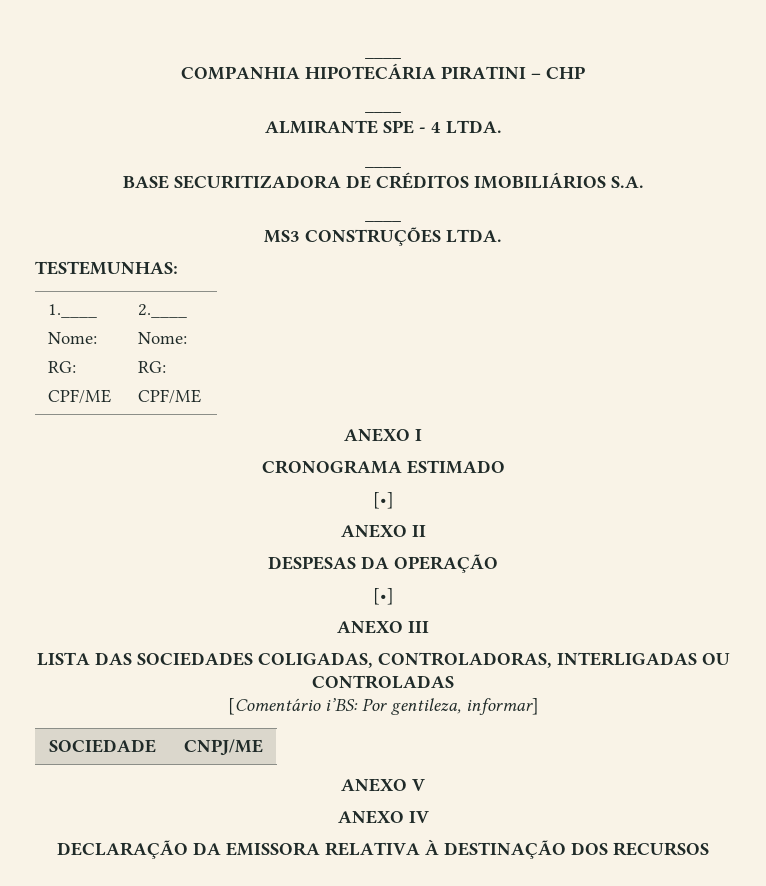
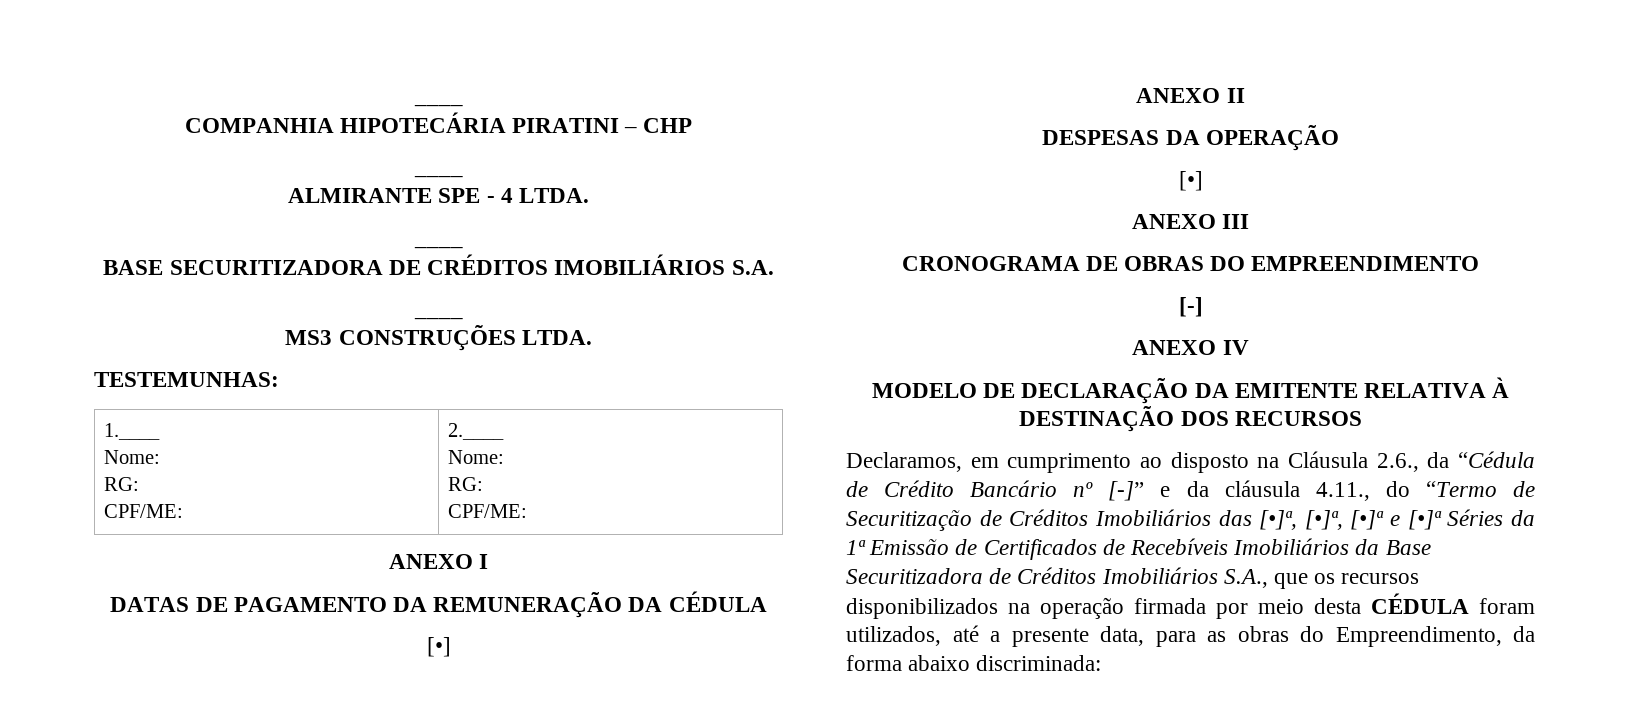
[48,389,112,404] CPF/ME -> [104,504,184,518] CPF/ME:
[138,389,202,404] CPF/ME -> [448,504,528,518] CPF/ME:
[261,460,505,474] CRONOGRAMA ESTIMADO -> [110,591,767,618] DATAS DE PAGAMENTO DA REMUNERAÇÃO DA CÉDULA
[36,652,730,668] [312,675,454,689] [227,698,539,715] [49,739,156,753] [183,739,263,756] [341,778,425,792] LISTA DAS SOCIEDADES COLIGADAS, CONTROLADORAS, INTERLIGADAS OU CONTROLADAS // [Comentário i’BS: Por gentileza, informar] // SOCIEDADE | CNPJ/ME // ANEXO V -> [901,256,1480,271] [1178,297,1203,317] CRONOGRAMA DE OBRAS DO EMPREENDIMENTO // [-]
(429, 817) none -> [871,383,1016,398] MODELO DE
[226,842,320,856] EMISSORA -> [1234,383,1358,398] EMITENTE
(709, 849) none -> [846,451,1535,473] [846,480,1535,501] [846,509,1535,531] [846,538,1431,560] [846,567,1420,589] [846,593,1535,619] [846,625,1535,647] [846,655,1102,671] // Declaramos, em cumprimento ao disposto na Cláusula 2.6., da “Cédula de Crédito Bancário nº [-]” e da cláusula 4.11., do “Termo de Securitização de Créditos Imobiliários das [•]ª, [•]ª, [•]ª e [•]ª Séries da 1ª Emissão de Certificados de Recebíveis Imobiliários da Base Securitizadora de Créditos Imobiliários S.A., que os recursos disponibilizados na operação firmada por meio desta CÉDULA foram utilizados, até a presente data, para as obras do Empreendimento, da forma abaixo discriminada:

